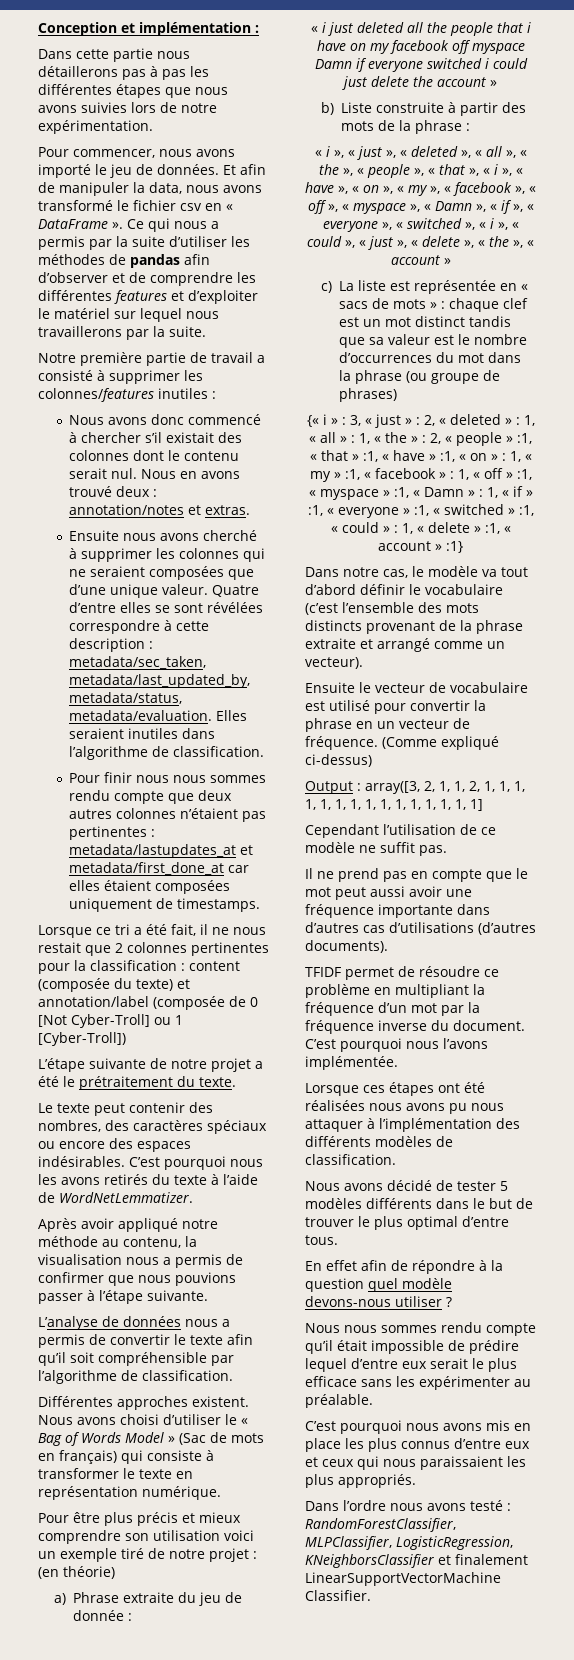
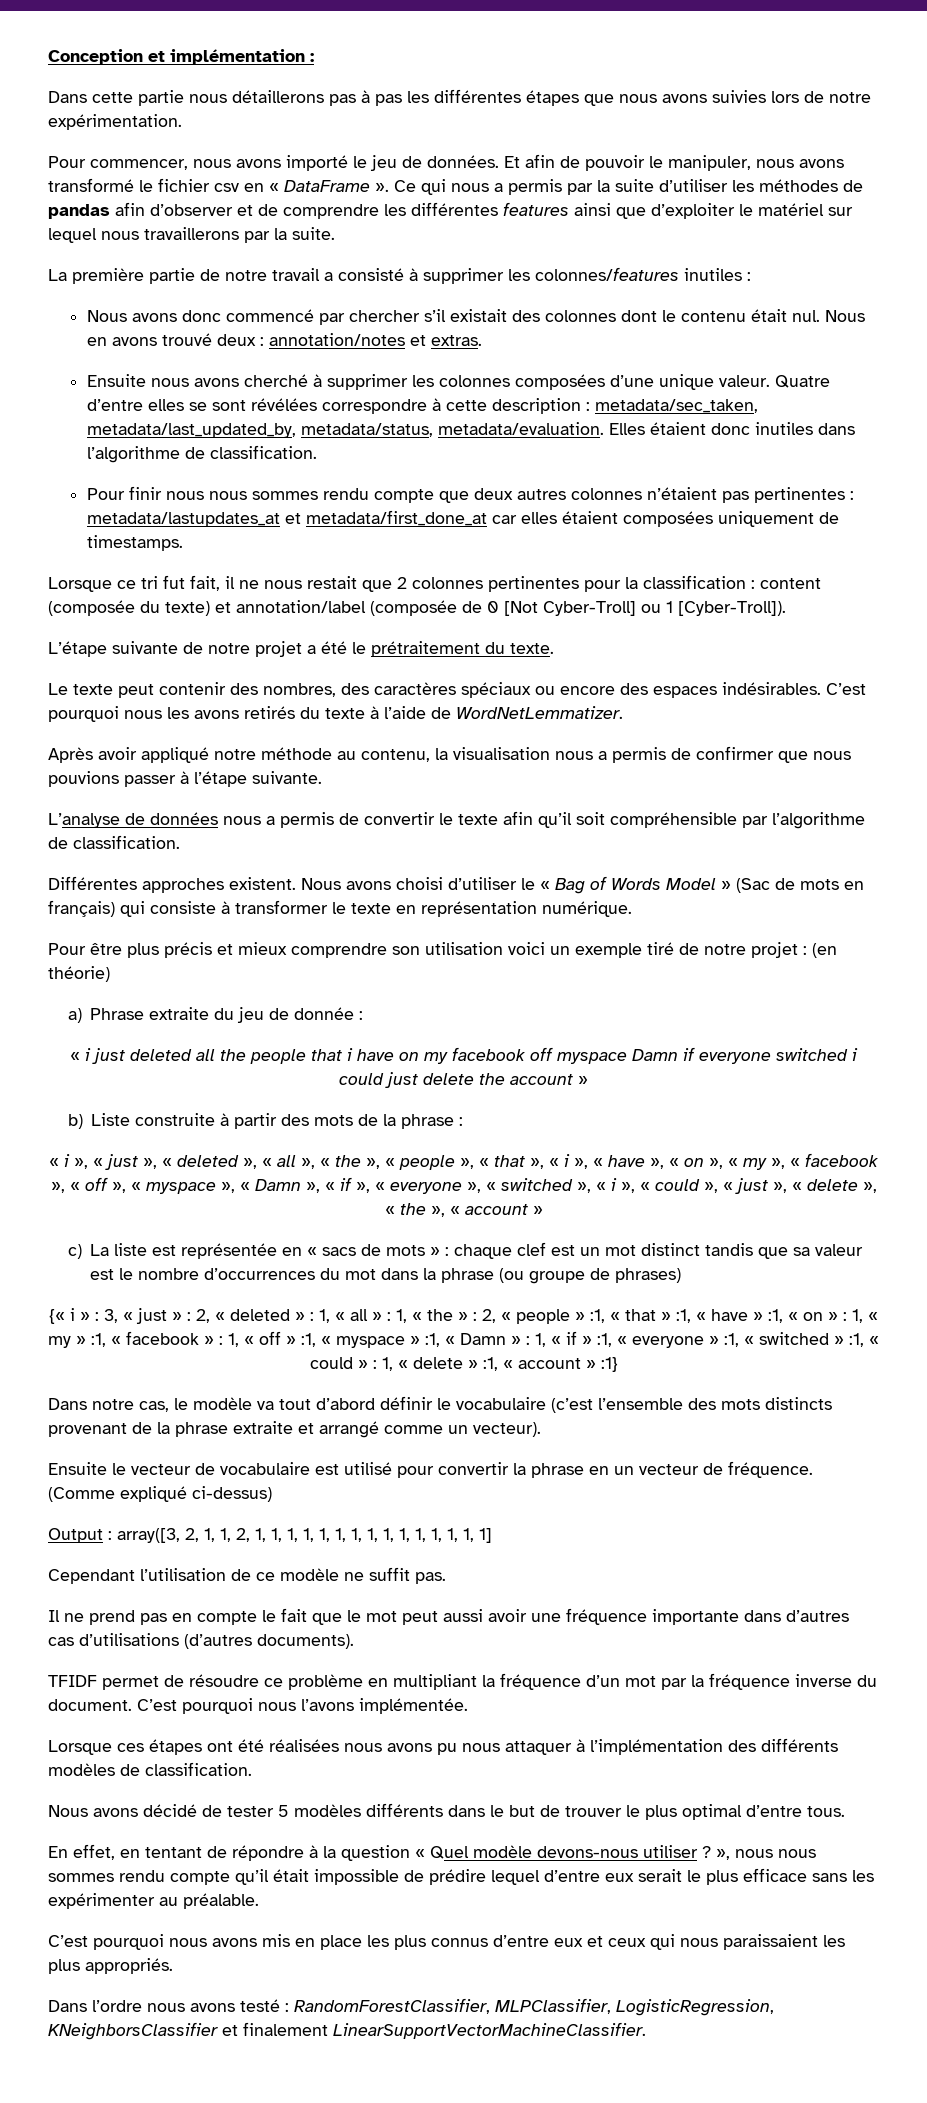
[59,182,182,196] manipuler la data, -> [585,155,751,171] pouvoir le manipuler,
[171,291,184,301] et -> [574,203,646,219] ainsi que
[38,353,76,363] Notre -> [48,269,67,281] La
(207, 357) none -> [225,270,267,281] notre
[69,432,78,443] à -> [318,313,345,325] par
[69,468,108,479] serait -> [750,309,787,322] était
[243,548,266,562] [69,566,255,580] qui ne seraient composées que -> [514,374,605,390] composées
[69,728,125,739] seraient -> [649,422,750,435] étaient donc
[134,924,167,935] a été -> [163,575,185,589] fut
[38,1032,126,1046] [Cyber-Troll]) -> [678,601,786,616] [Cyber-Troll]).
(482, 875) none -> [262,1608,307,1622] le fait
[326,1260,387,1271] effet afin -> [73,1844,202,1860] effet, en tentant
[368,1278,398,1292] quel -> [415,1846,469,1859] « Quel
[305,1323,340,1333] // Nous -> [716,1849,773,1860] », nous
[305,1572,501,1586] [305,1590,371,1601] LinearSupportVectorMachine Classifier. -> [333,2022,646,2039] LinearSupportVectorMachineClassifier.

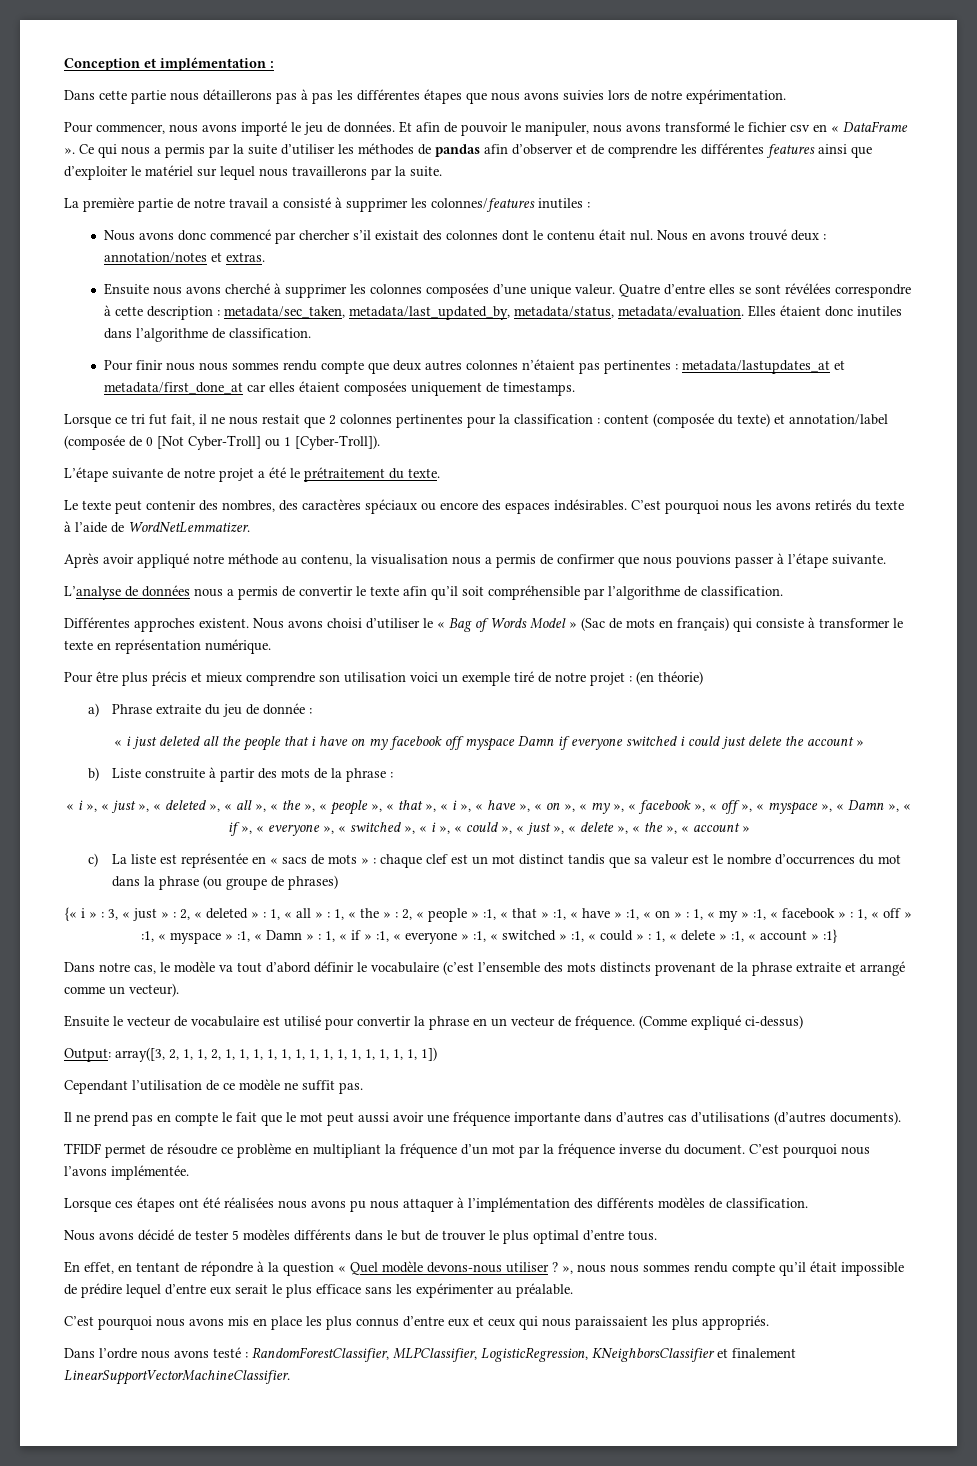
[48,1528,112,1543] Output : -> [64,1048,111,1062] Output:
[479,1528,492,1543] 1] -> [421,1047,437,1061] 1])

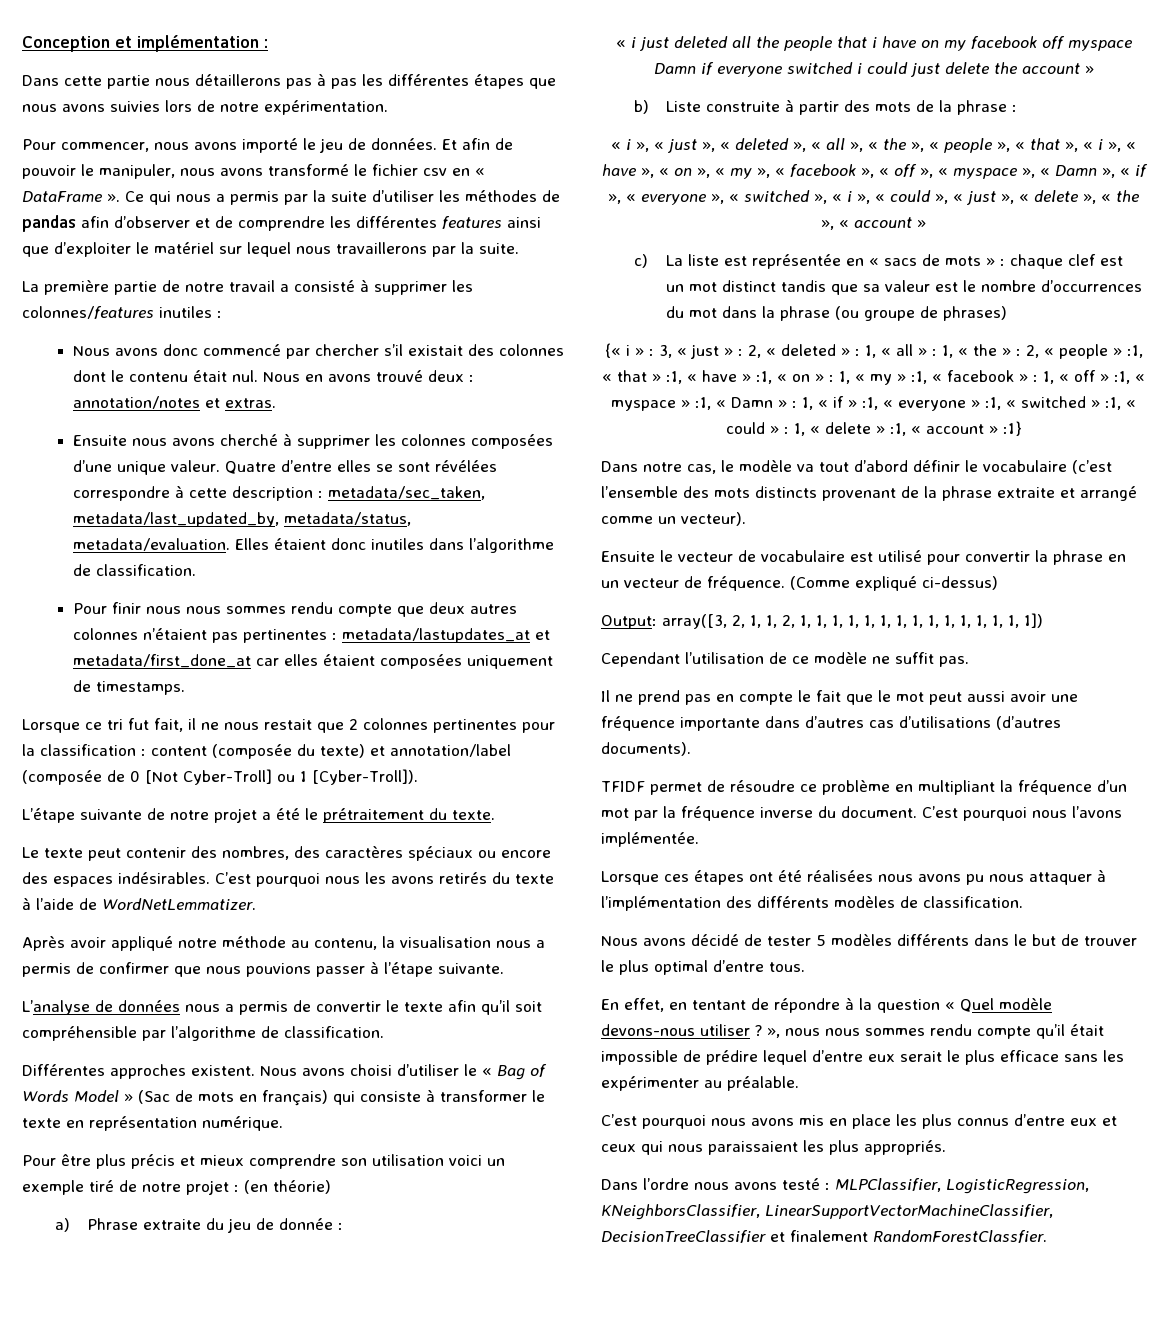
[252,1347,389,1362] RandomForestClassifier, -> (830, 1186) none
[592,1348,715,1362] KNeighborsClassifier -> [601,1204,1053,1220] [601,1230,766,1243] KNeighborsClassifier, LinearSupportVectorMachineClassifier, DecisionTreeClassifier
[64,1370,290,1385] LinearSupportVectorMachineClassifier. -> [872,1230,1047,1243] RandomForestClassfier.

